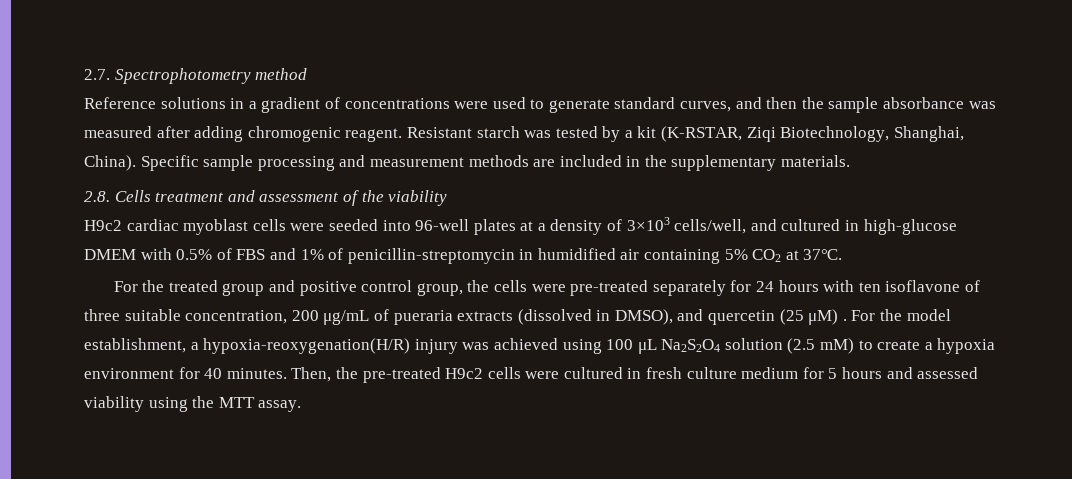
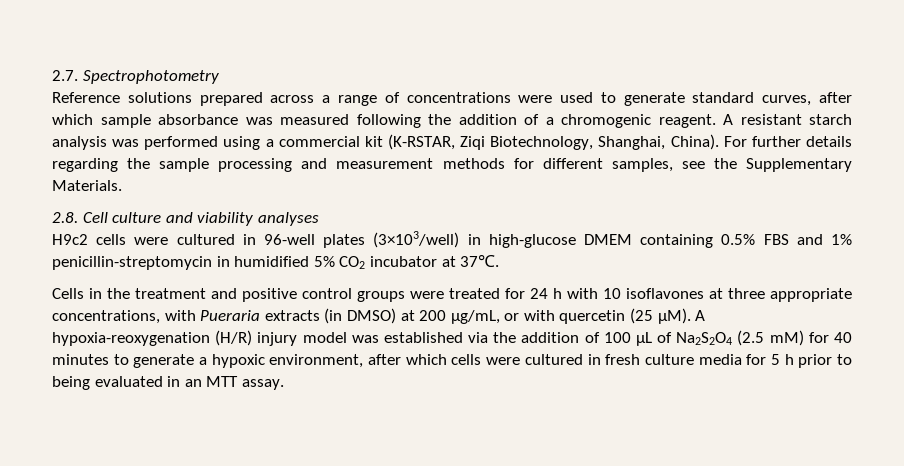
[255,68,308,80] method -> (219, 77) none
[230,97,321,113] in a gradient -> [199,92,377,106] prepared across a range
[735,97,824,109] and then the -> [819,92,853,103] [52,114,93,125] after which
[156,126,633,142] after adding chromogenic reagent. Resistant starch was tested by a -> [356,114,852,128] [52,136,360,150] following the addition of a chromogenic reagent. A resistant starch analysis was performed using a commercial
[140,155,199,171] Specific -> [723,136,852,147] [52,158,151,172] For further details regarding the
[533,155,851,171] [84,190,448,206] [84,217,957,235] [84,248,232,260] are included in the supplementary materials. // 2.8. Cells treatment and assessment of the viability // H9c2 cardiac myoblast cells were seeded into 96-well plates at a density of 3×103 cells/well, and cultured in high-glucose DMEM with 0.5% of -> [513,158,852,172] [52,180,122,191] [52,212,319,226] [52,231,756,248] for different samples, see the Supplementary Materials. // 2.8. Cell culture and viability analyses // H9c2 cells were cultured in 96-well plates (3×103/well) in high-glucose DMEM containing 0.5%
[328,248,344,260] of -> (853, 239) none
[620,249,721,264] air containing -> (310, 261) none
(782, 255) none -> [369,256,437,267] incubator
[113,280,980,296] [84,309,951,325] [84,338,996,354] [84,367,484,383] For the treated group and positive control group, the cells were pre-treated separately for 24 hours with ten isoflavone of three suitable concentration, 200 μg/mL of pueraria extracts (dissolved in DMSO), and quercetin (25 μM) . For the model establishment, a hypoxia-reoxygenation(H/R) injury was achieved using 100 μL Na2S2O4 solution (2.5 mM) to create a hypoxia environment for 40 minutes. Then, the pre-treated H9c2 -> [52,288,852,302] [52,308,706,324] [52,330,852,346] [52,354,447,368] Cells in the treatment and positive control groups were treated for 24 h with 10 isoflavones at three appropriate concentrations, with Pueraria extracts (in DMSO) at 200 μg/mL, or with quercetin (25 μM). A hypoxia-reoxygenation (H/R) injury model was established via the addition of 100 μL of Na2S2O4 (2.5 mM) for 40 minutes to generate a hypoxic environment, after which
[741,367,799,379] medium -> [698,354,742,365] media
[842,367,979,379] [84,396,215,412] hours and assessed viability using the -> [784,354,853,368] [52,376,202,390] h prior to being evaluated in an

